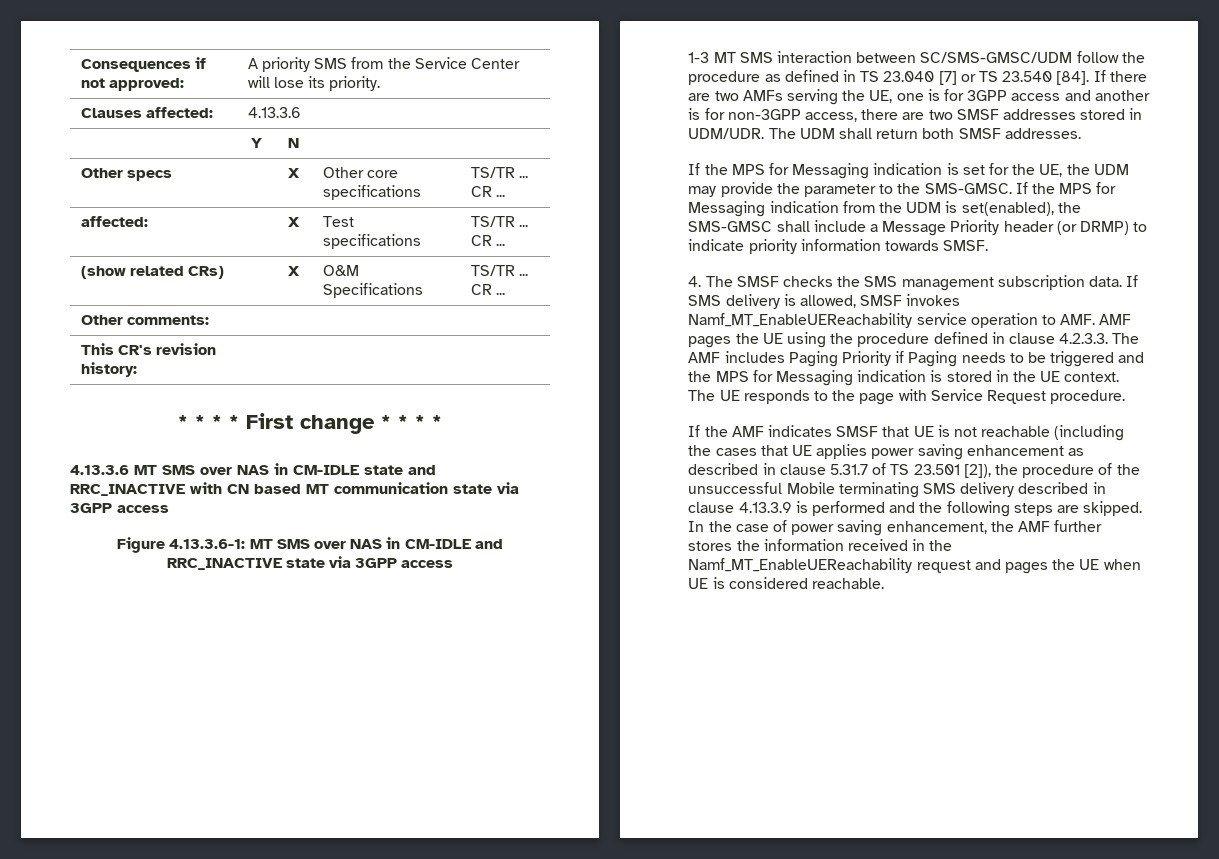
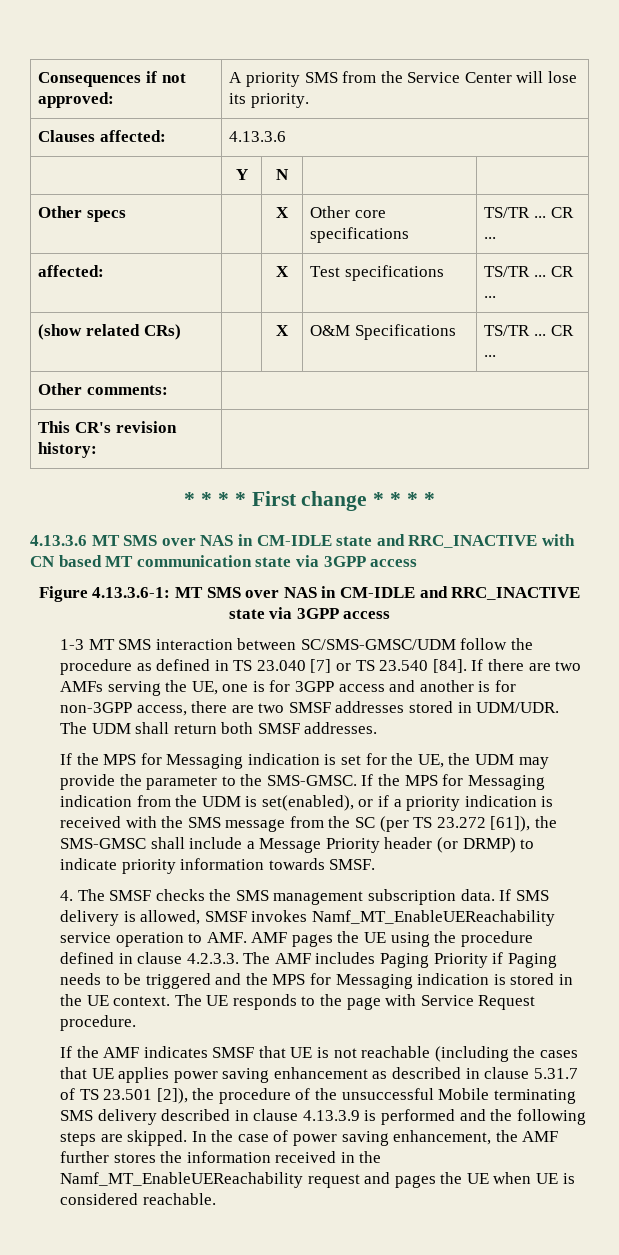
(1054, 209) none -> [358,795,554,811] [59,816,531,832] or if a priority indication is received with the SMS message from the SC (per TS 23.272 [61]),

